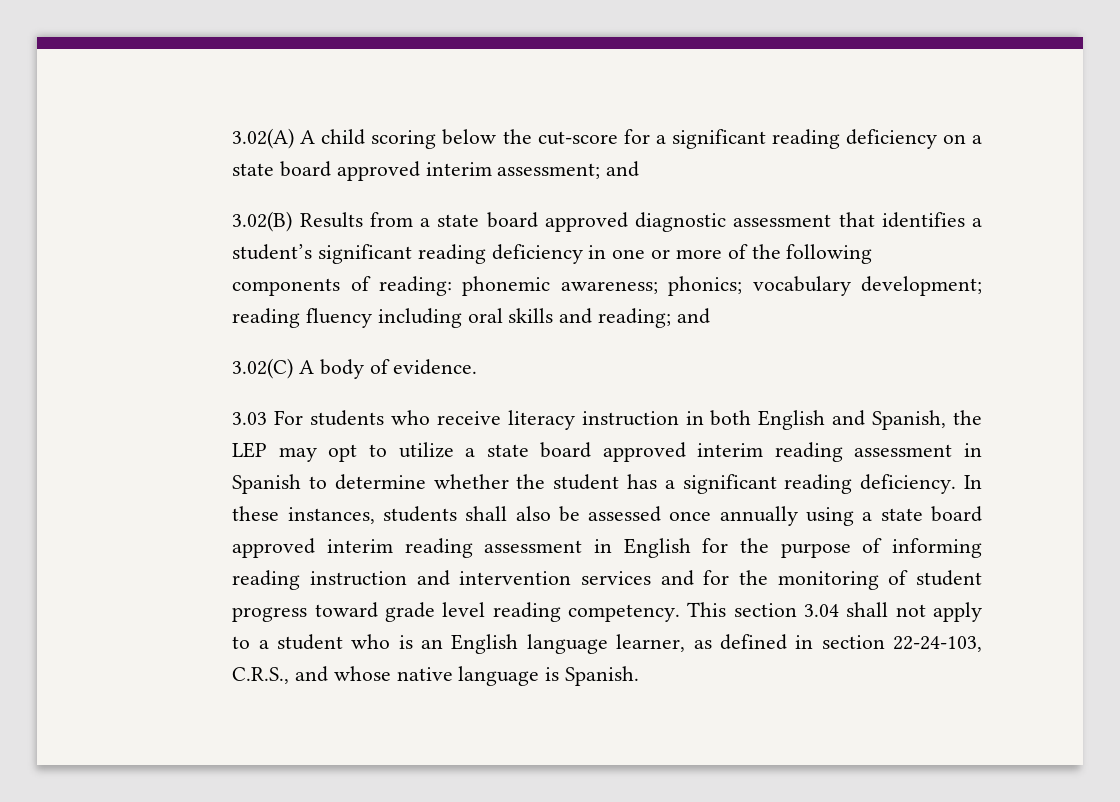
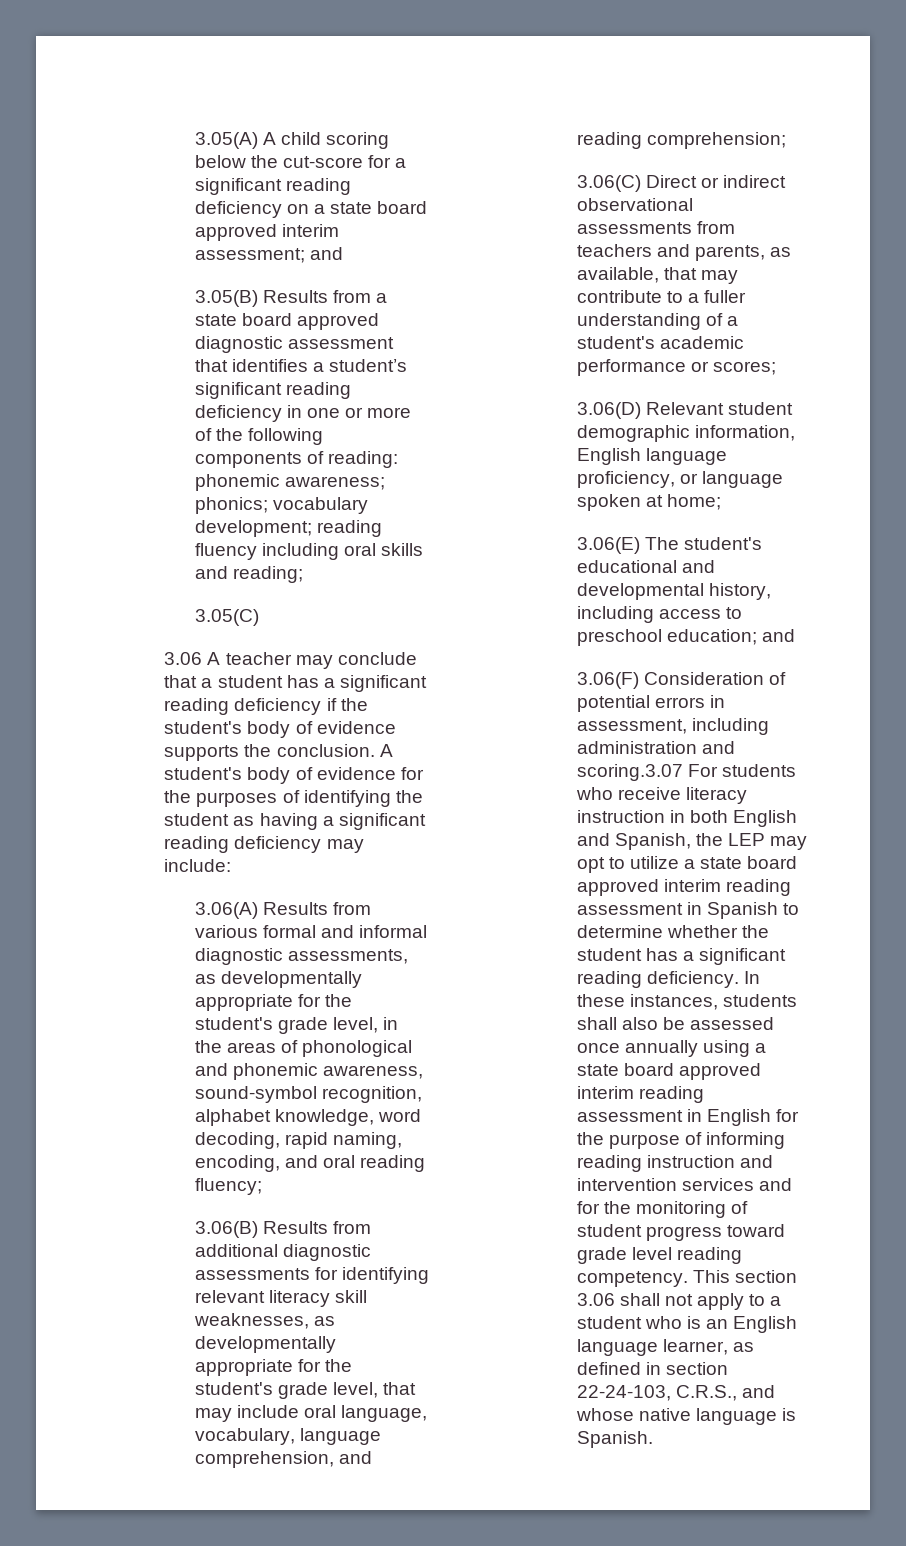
[232,128,295,149] 3.02(A) -> [194,132,258,149] 3.05(A)
[232,211,293,232] 3.02(B) -> [194,290,258,307] 3.05(B)
[676,308,710,324] [232,358,478,379] [232,412,268,425] and // 3.02(C) A body of evidence. // 3.03 -> [194,609,259,626] [164,652,417,669] [164,675,427,692] [164,698,368,715] [164,721,396,738] [164,744,393,761] [164,767,424,784] [164,790,423,807] [164,813,426,830] [164,836,364,853] [164,859,232,872] [194,902,372,919] [194,925,428,938] [194,948,408,965] [194,971,362,988] [194,994,353,1011] [194,1017,399,1034] [194,1040,413,1057] [194,1063,424,1080] [194,1086,422,1103] [194,1109,422,1126] [194,1132,403,1149] [194,1155,426,1172] [194,1178,262,1195] [194,1221,372,1238] [194,1244,371,1261] [194,1267,430,1284] [194,1290,368,1307] [193,1313,335,1329] [194,1336,336,1353] [194,1359,353,1376] [194,1382,417,1399] [194,1405,428,1422] [194,1428,381,1445] [194,1451,372,1468] [576,132,786,149] [576,175,787,192] [576,198,693,211] [576,221,735,234] [576,244,792,261] [576,267,739,284] [576,290,747,303] [576,313,739,330] [576,336,744,349] [576,359,777,376] [576,402,794,419] [576,425,795,442] [576,448,727,465] [576,471,784,488] [576,494,722,511] [576,537,763,554] [576,560,715,573] [576,583,771,600] [576,606,743,623] [576,629,796,646] [576,672,787,689] [576,695,726,712] [576,718,769,735] [576,741,735,754] [576,764,683,781] // 3.05(C) // 3.06 A teacher may conclude that a student has a significant reading deficiency if the student's body of evidence supports the conclusion. A student's body of evidence for the purposes of identifying the student as having a significant reading deficiency may include: // 3.06(A) Results from various formal and informal diagnostic assessments, as developmentally appropriate for the student's grade level, in the areas of phonological and phonemic awareness, sound-symbol recognition, alphabet knowledge, word decoding, rapid naming, encoding, and oral reading fluency; // 3.06(B) Results from additional diagnostic assessments for identifying relevant literacy skill weaknesses, as developmentally appropriate for the student's grade level, that may include oral language, vocabulary, language comprehension, and reading comprehension; // 3.06(C) Direct or indirect observational assessments from teachers and parents, as available, that may contribute to a fuller understanding of a student's academic performance or scores; // 3.06(D) Relevant student demographic information, English language proficiency, or language spoken at home; // 3.06(E) The student's educational and developmental history, including access to preschool education; and // 3.06(F) Consideration of potential errors in assessment, including administration and scoring.3.07
[803,604,839,617] 3.04 -> [576,1293,615,1306] 3.06

